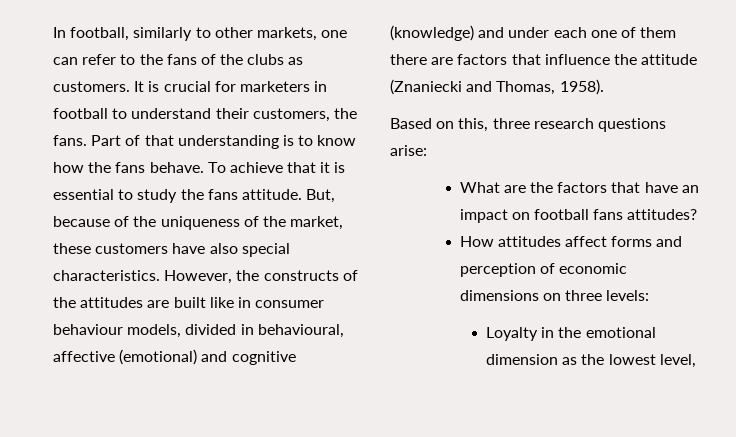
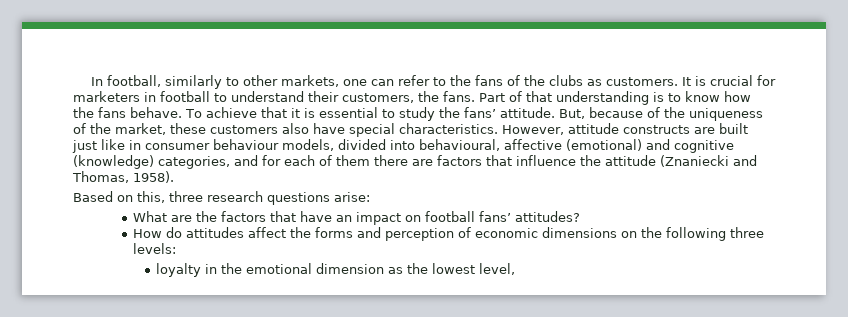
[207,189,238,200] fans -> [463,107,496,118] fans’
[172,243,238,254] have also -> [282,123,345,134] also have
[236,270,358,281] [53,297,144,308] the constructs of the attitudes -> [568,123,690,134] attitude constructs
(206, 302) none -> [72,140,97,153] just
[240,324,254,335] in -> [390,140,415,150] into
[478,27,617,38] and under each one -> [158,155,315,169] categories, and for each
[593,209,624,220] fans -> [478,211,511,222] fans’
(494, 241) none -> [165,227,182,238] do
(608, 241) none -> [289,227,311,238] the
(561, 297) none -> [640,227,726,241] the following
[486,327,539,341] Loyalty -> [155,263,201,277] loyalty

